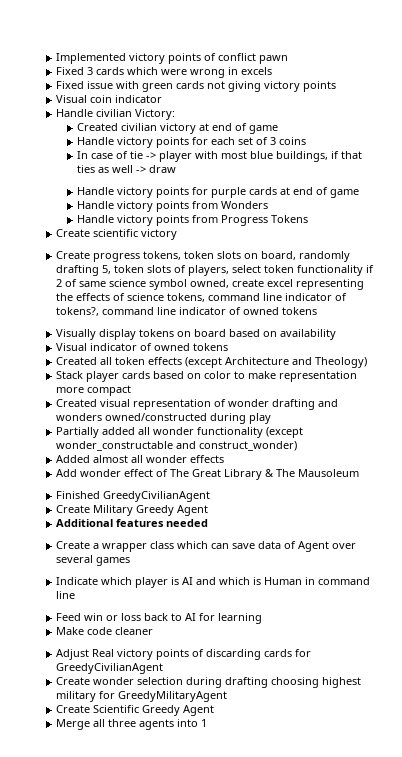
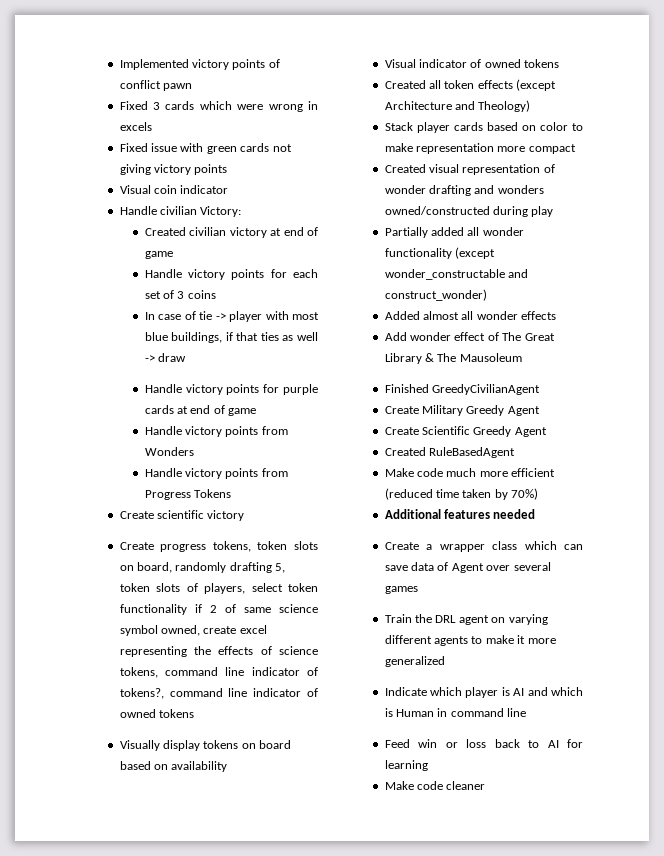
(209, 510) none -> [384,426,547,437] [384,447,516,458] [384,468,556,477] [384,488,539,500] // Create Scientific Greedy Agent // Created RuleBasedAgent // Make code much more efficient (reduced time taken by 70%)
(131, 561) none -> [384,614,548,625] [384,635,556,646] [384,656,445,667] // Train the DRL agent on varying different agents to make it more generalized
[56,649,312,660] [56,663,164,674] [56,677,362,688] [56,691,228,702] [56,705,215,716] [56,719,208,730] // Adjust Real victory points of discarding cards for GreedyCivilianAgent // Create wonder selection during drafting choosing highest military for GreedyMilitaryAgent // Create Scientific Greedy Agent // Merge all three agents into 1 -> (486, 785) none

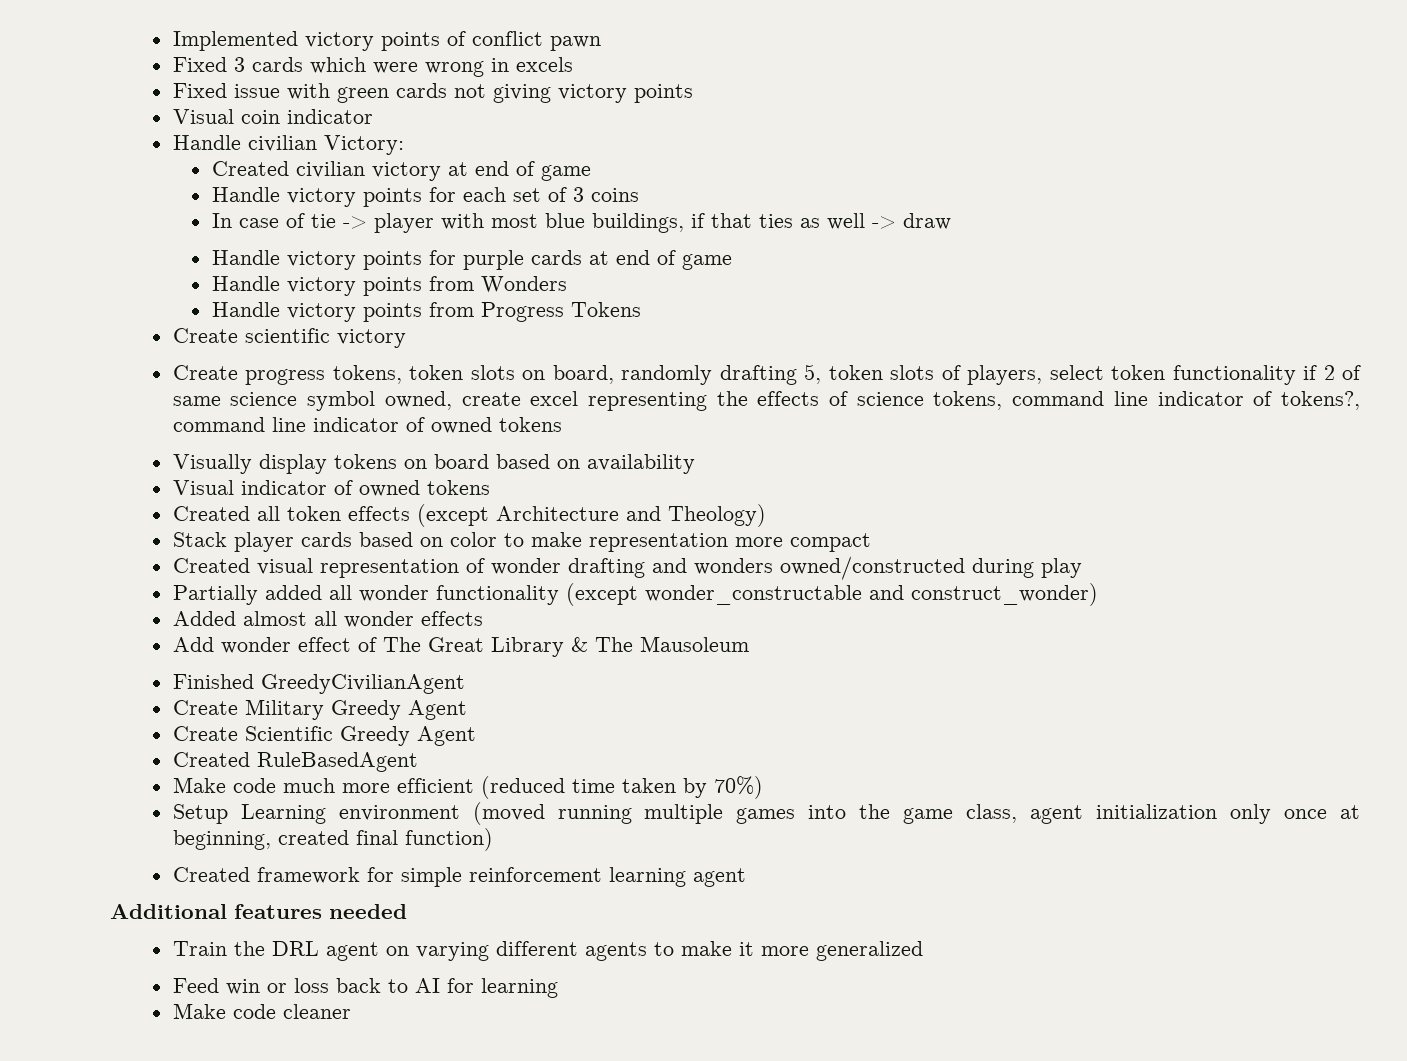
[384,509,536,519] [384,541,583,552] [384,562,551,573] [384,586,418,594] Additional features needed // Create a wrapper class which can save data of Agent over several games -> [172,802,1360,825] [172,828,493,851] [172,867,746,887] [110,904,407,919] Setup Learning environment (moved running multiple games into the game class, agent initialization only once at beginning, created final function) // Created framework for simple reinforcement learning agent // Additional features needed
[384,687,583,698] [384,708,527,717] // Indicate which player is AI and which is Human in command line -> (923, 951) none

